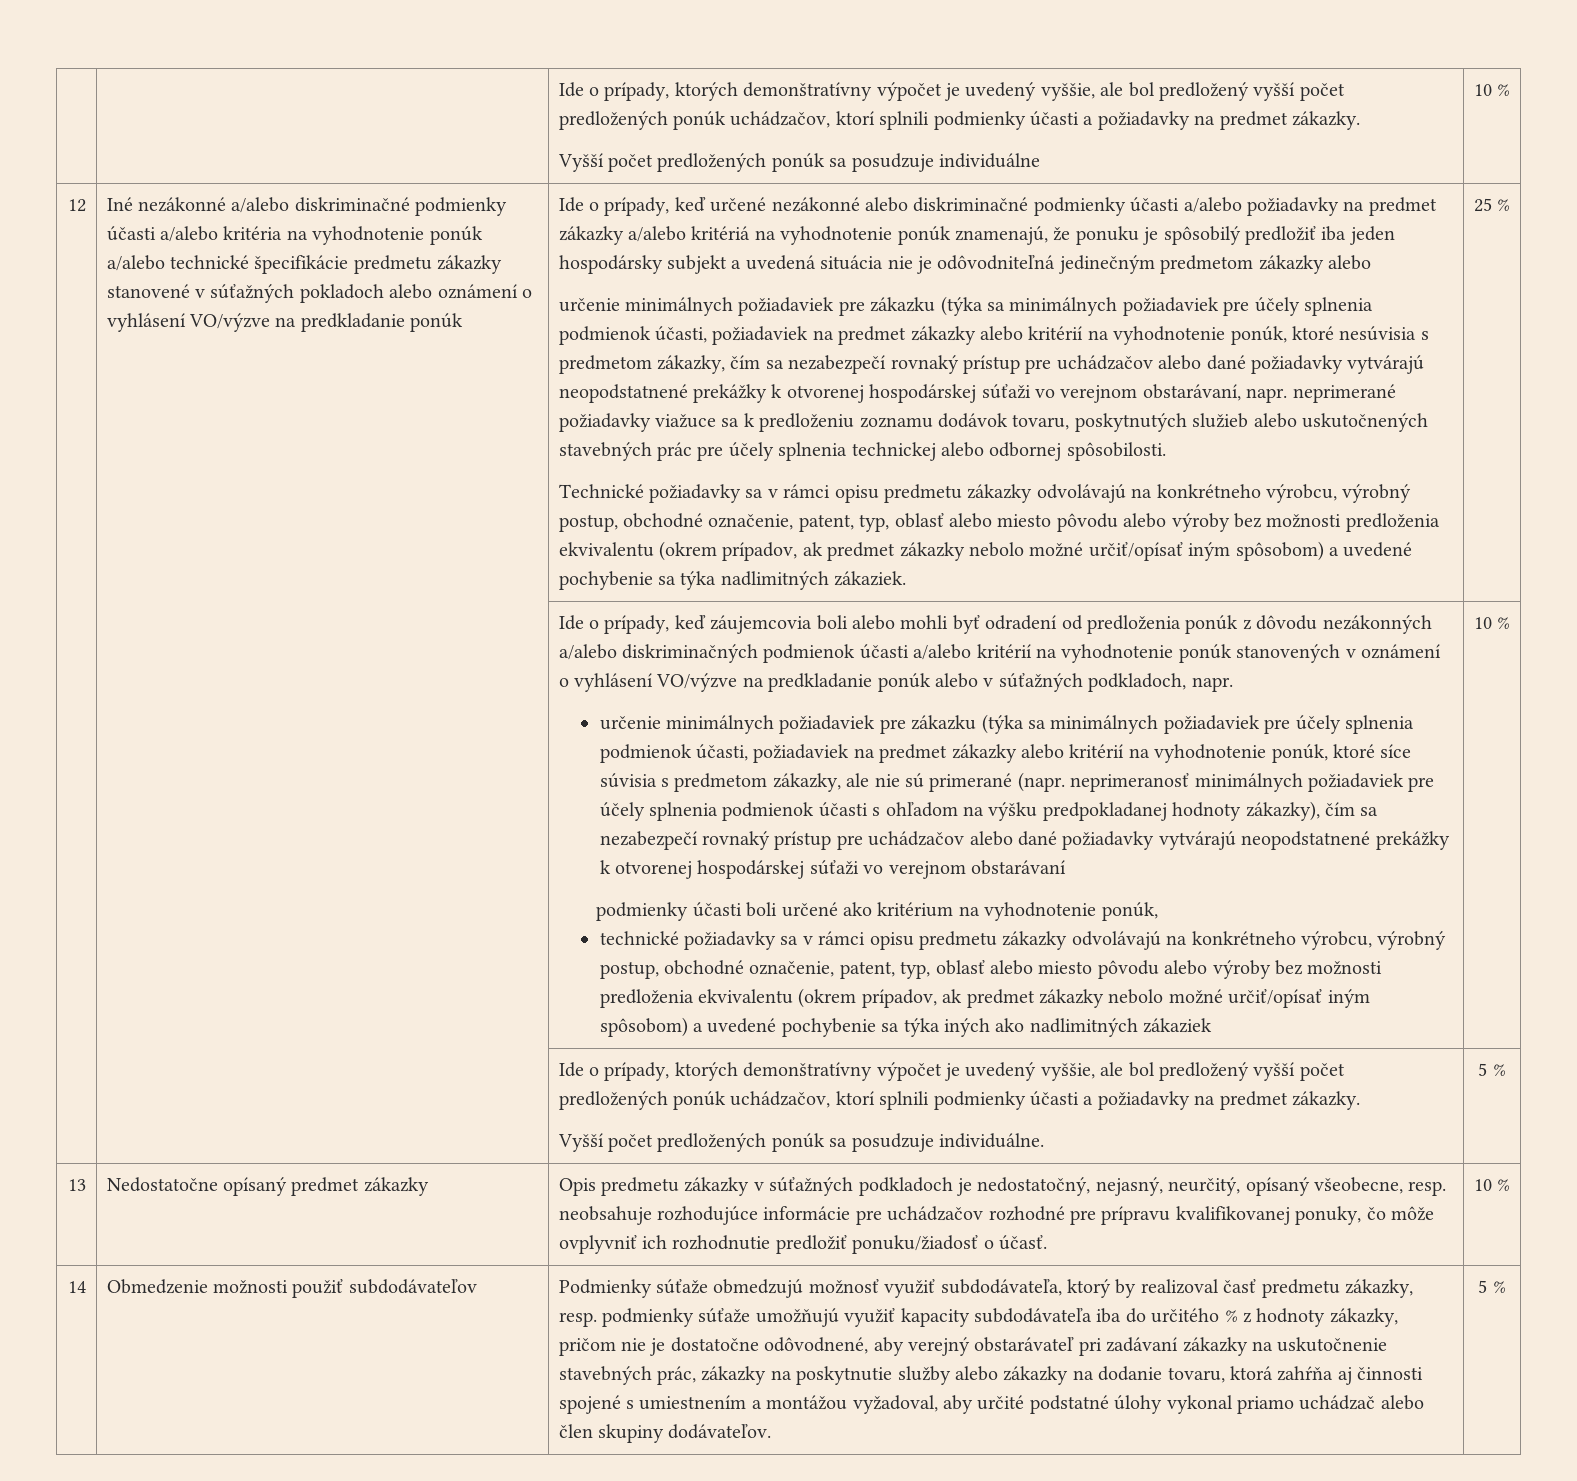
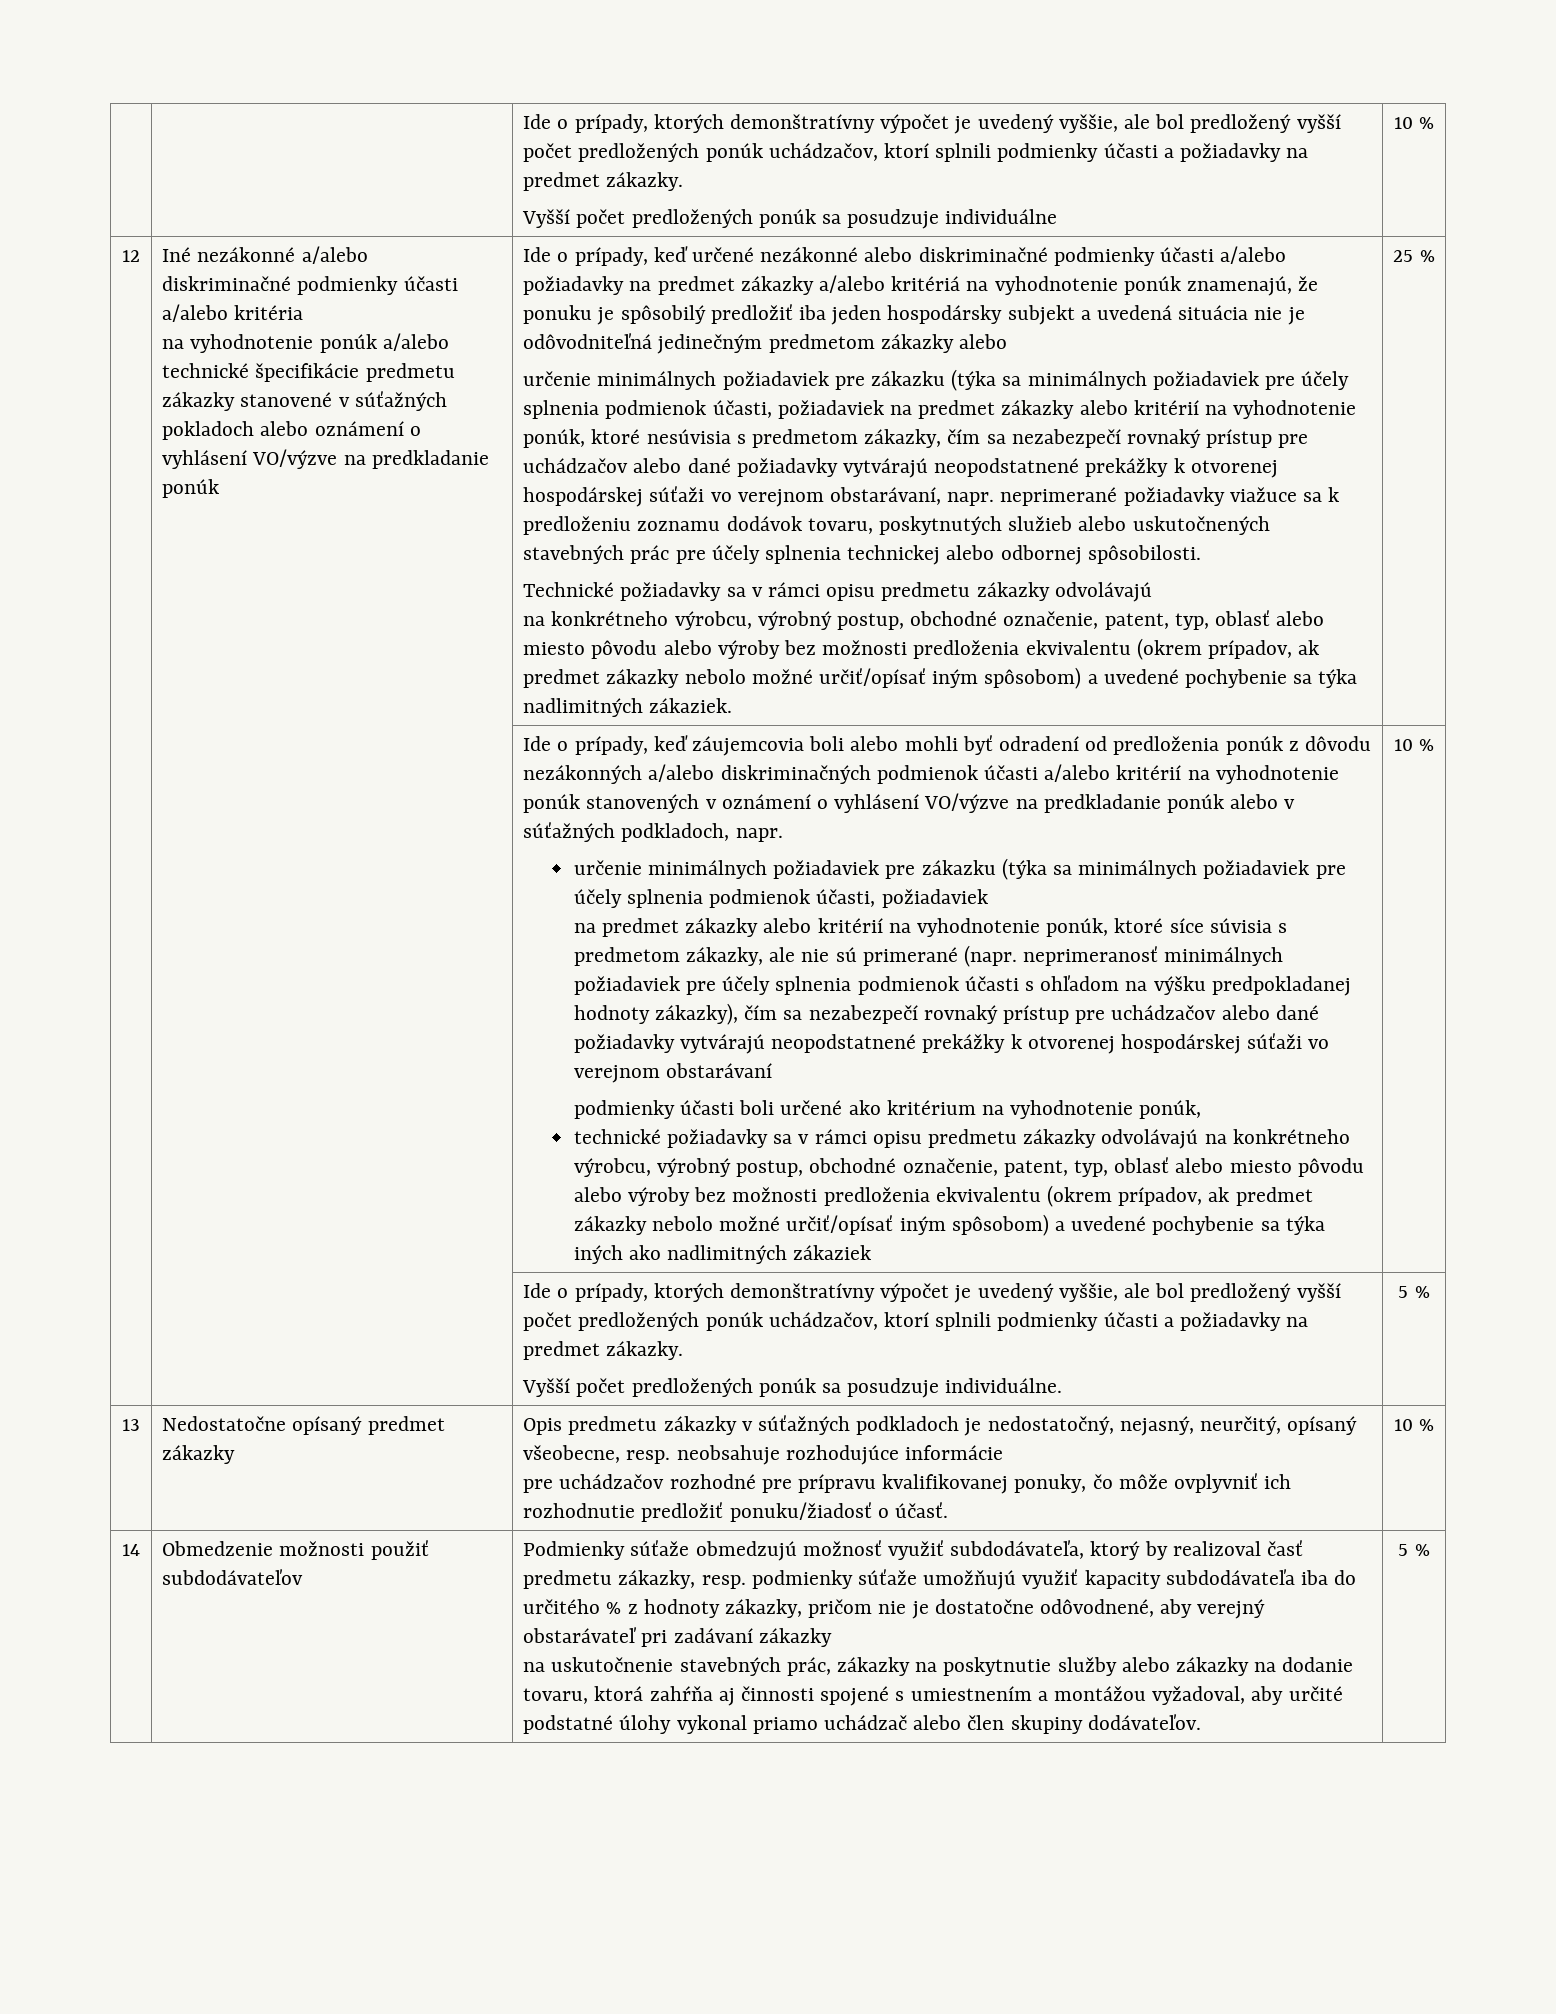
(283, 233) none -> (304, 312) //
(1126, 493) none -> (1152, 592) //
(850, 753) none -> (988, 898) //
(851, 1213) none -> (1003, 1452) //
(1248, 1346) none -> (832, 1637) //

